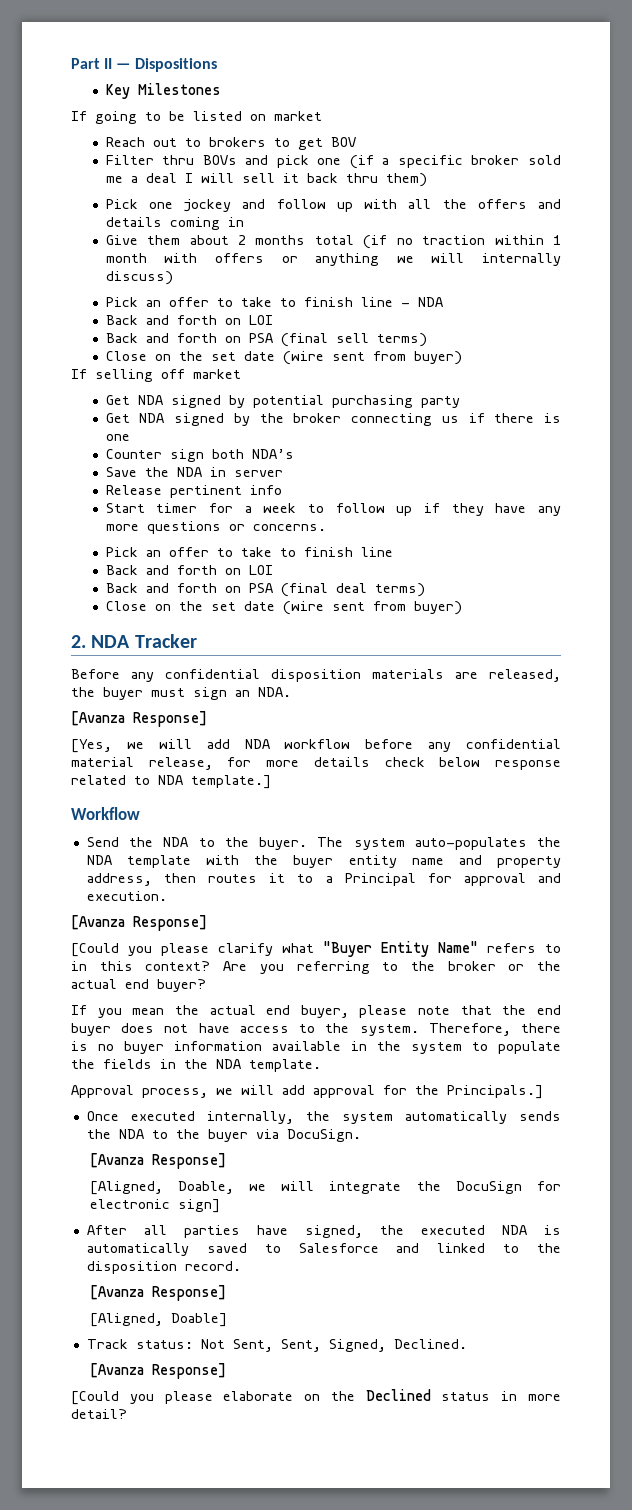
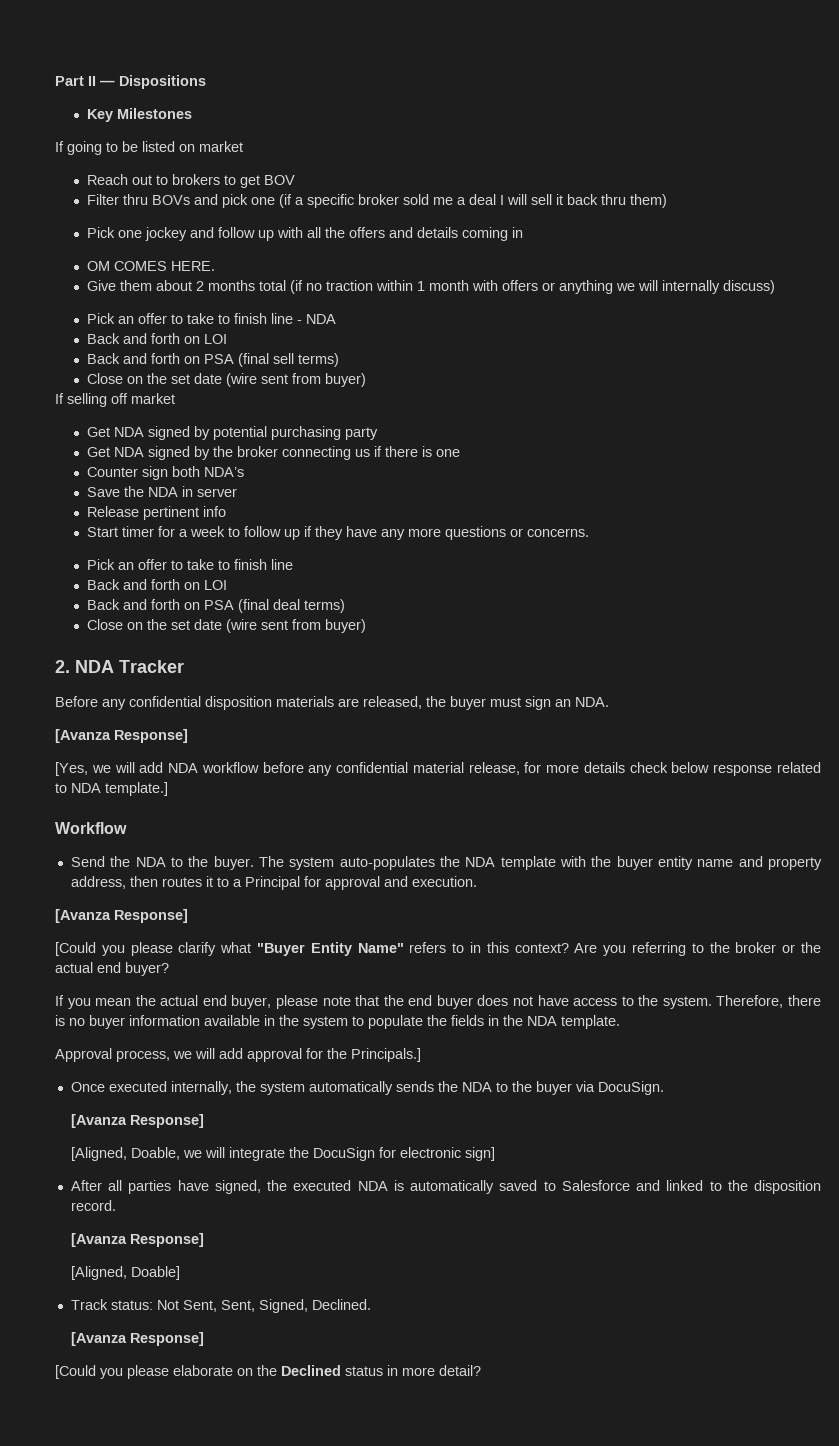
(244, 222) none -> [87,261,216,271] // OM COMES HERE.

